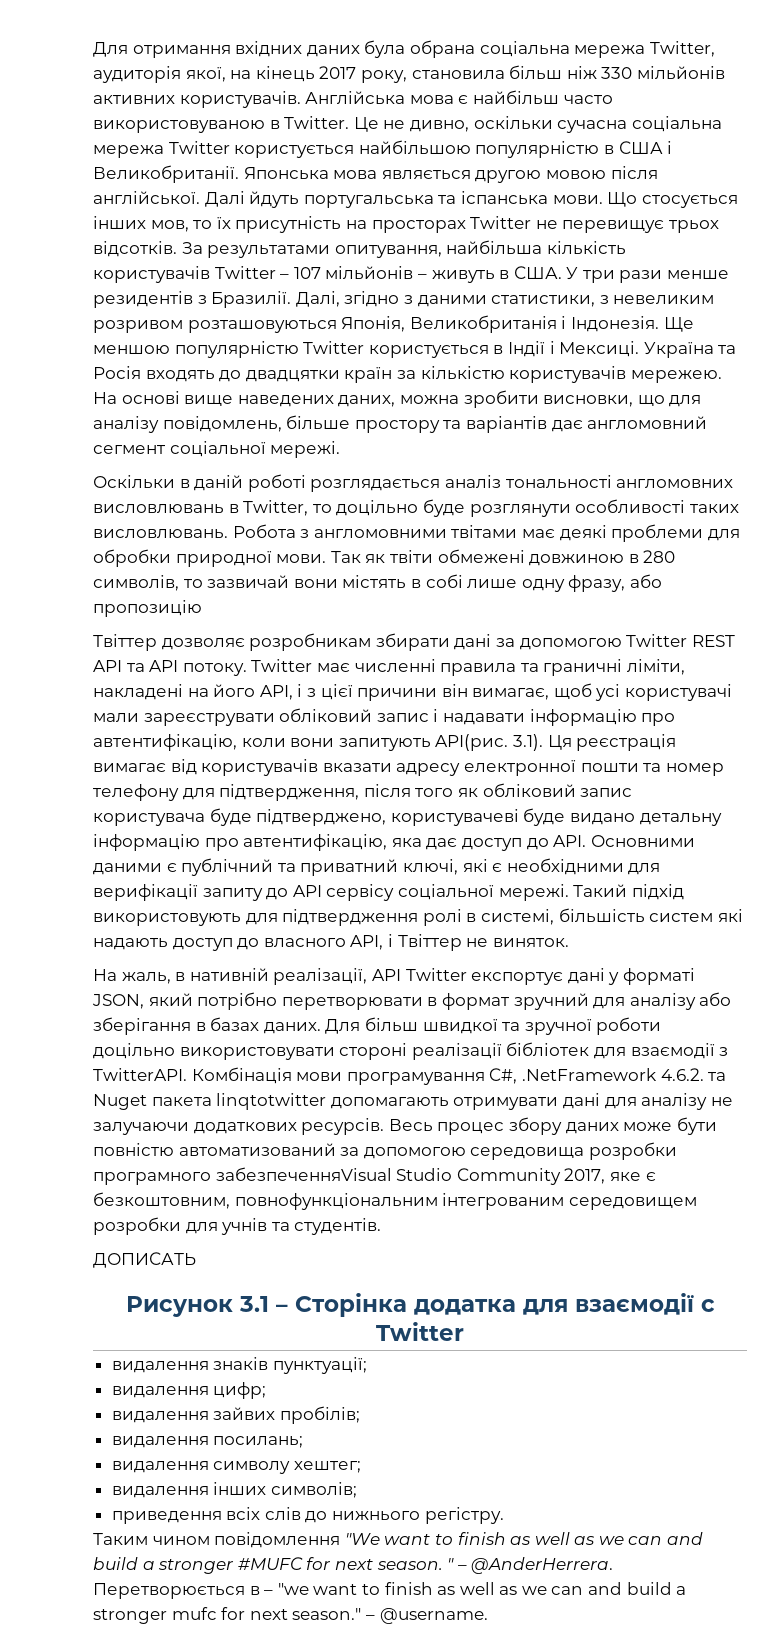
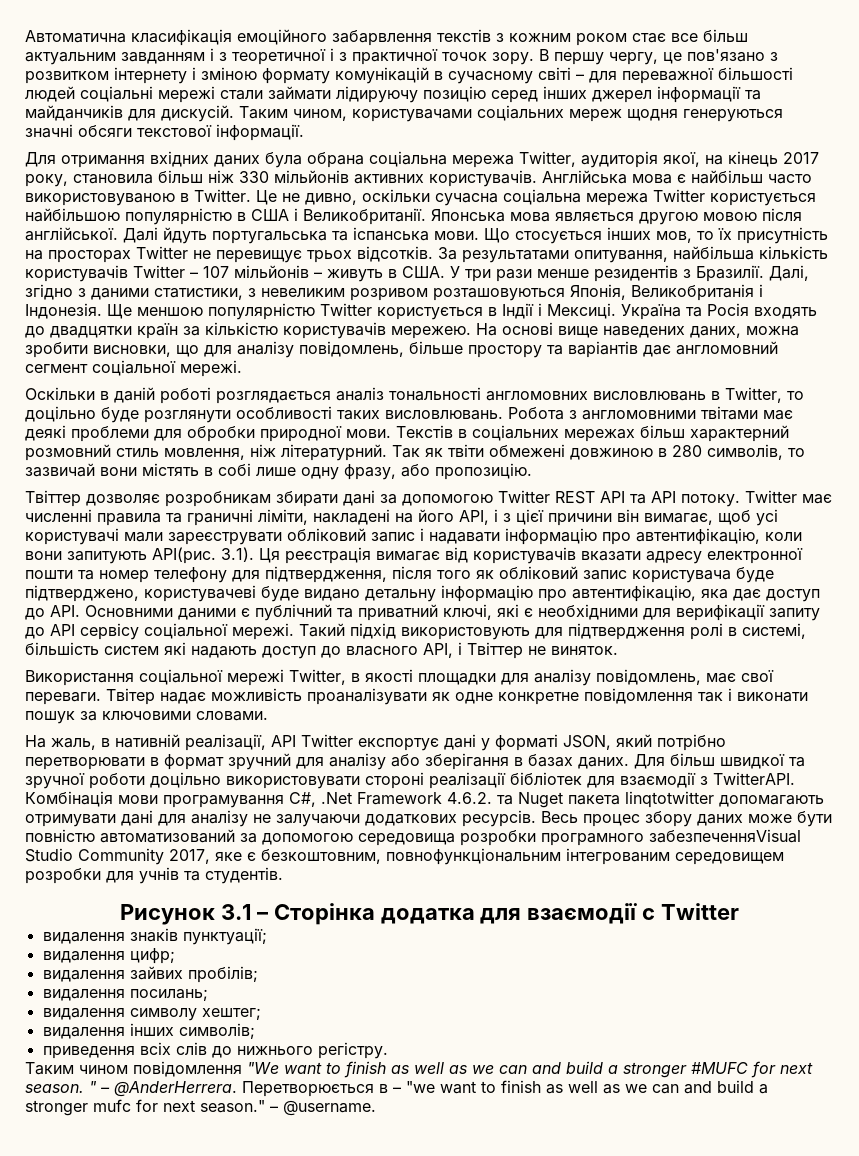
(93, 49) none -> [25,29,748,46] [25,48,778,65] [25,67,793,84] [25,86,761,103] [25,105,783,122] [25,124,304,141] Автоматична класифікація емоційного забарвлення текстів з кожним роком стає все більш актуальним завданням і з теоретичної і з практичної точок зору. В першу чергу, це пов'язано з розвитком інтернету і зміною формату комунікацій в сучасному світі – для переважної більшості людей соціальні мережі стали займати лідируючу позицію серед інших джерел інформації та майданчиків для дискусій. Таким чином, користувачами соціальних мереж щодня генеруються значні обсяги текстової інформації. //
(327, 558) none -> [396,425,789,442] [25,444,387,461] Текстів в соціальних мережах більш характерний розмовний стиль мовлення, ніж літературний.
[93,600,202,617] пропозицію -> [435,463,532,480] пропозицію.
(569, 942) none -> [25,669,774,686] [25,688,808,705] [25,711,268,724] // Використання соціальної мережі Twitter, в якості площадки для аналізу повідомлень, має свої переваги. Твітер надає можливість проаналізувати як одне конкретне повідомлення так і виконати пошук за ключовими словами.
[521,1068,657,1081] .NetFramework -> [321,792,442,805] .Net Framework
[93,1252,196,1268] // ДОПИСАТЬ -> (283, 875) none

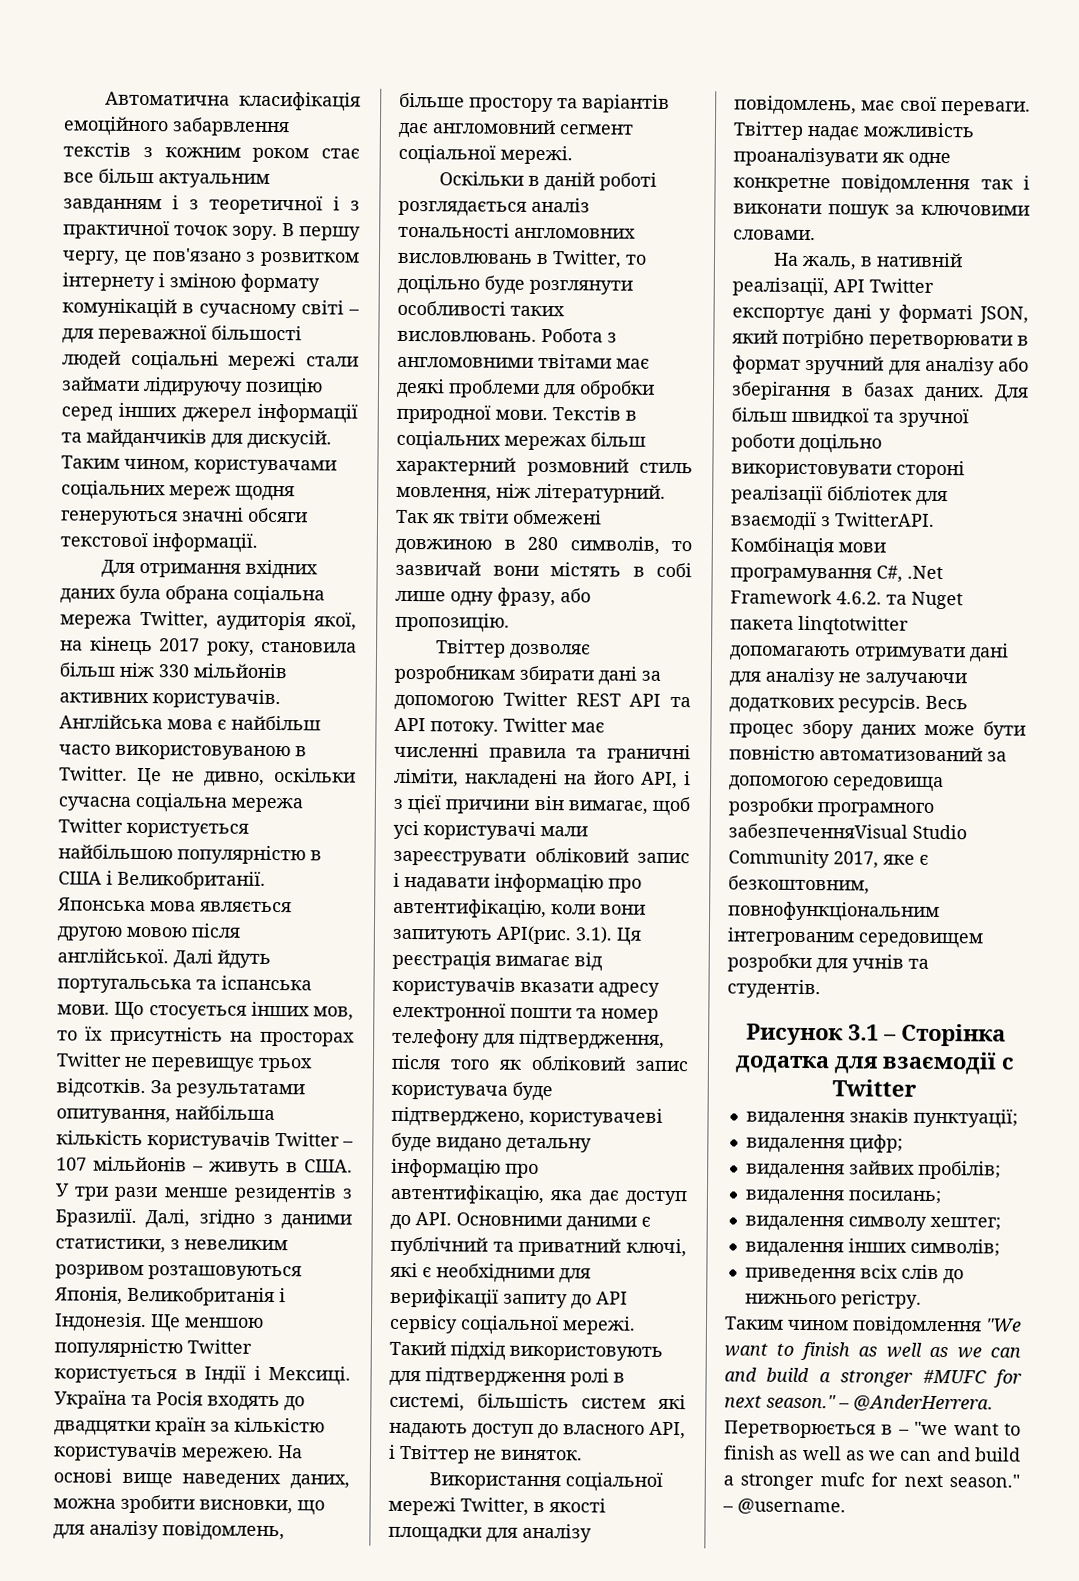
[106,688,155,705] Твітер -> [733,121,804,140] Твіттер
[25,1081,97,1093] season. " -> [766,1394,837,1409] season."

